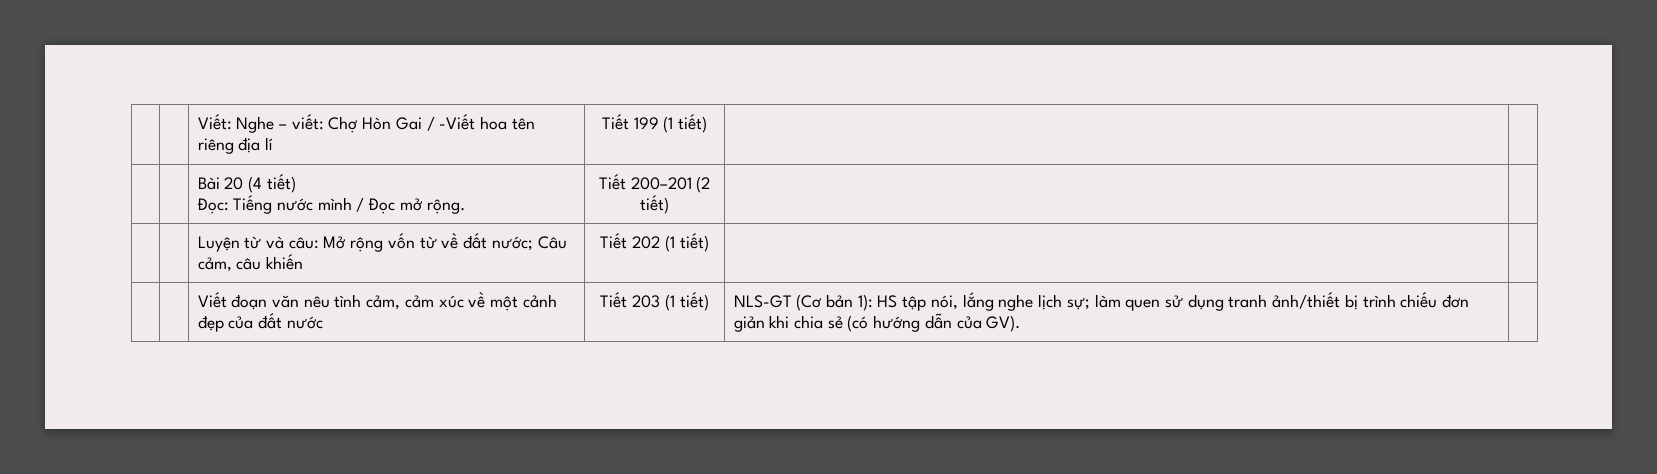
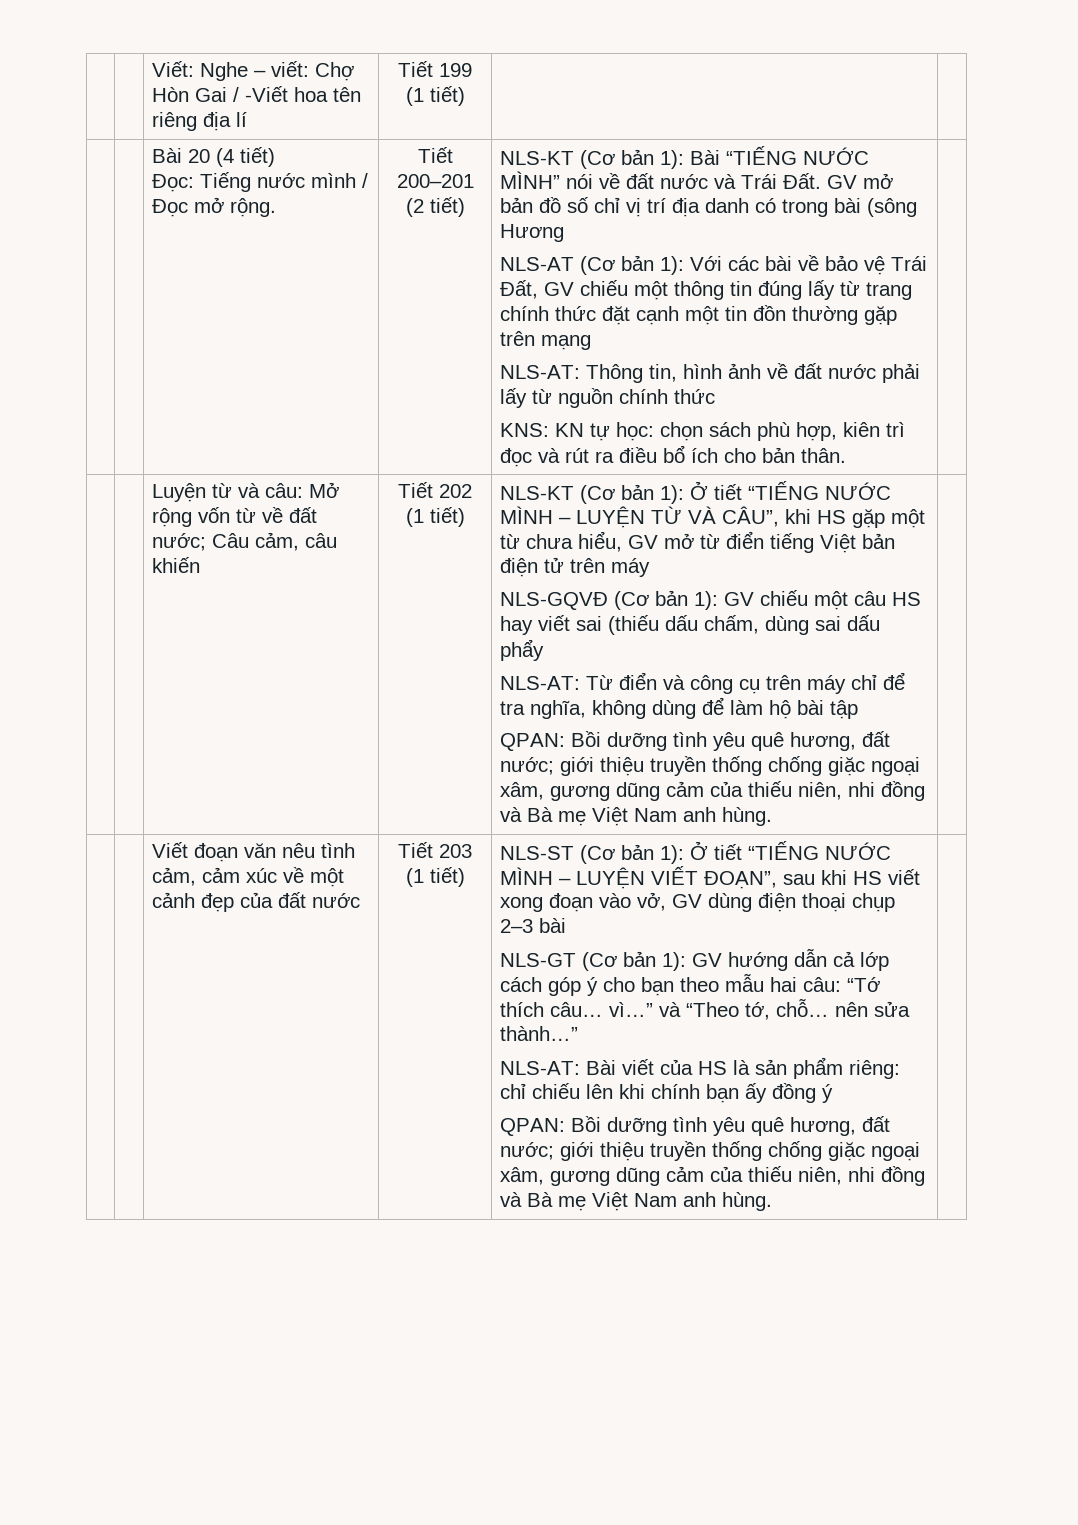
(669, 204) none -> [500,146,870,169] [500,171,894,189] [500,197,918,217] [500,224,565,242] [500,255,928,275] [500,280,913,300] [500,305,898,325] [500,331,592,350] [500,363,921,383] [500,388,716,408] [500,422,906,441] [500,445,847,467] NLS-KT (Cơ bản 1): Bài “TIẾNG NƯỚC MÌNH” nói về đất nước và Trái Đất. GV mở bản đồ số chỉ vị trí địa danh có trong bài (sông Hương // NLS-AT (Cơ bản 1): Với các bài về bảo vệ Trái Đất, GV chiếu một thông tin đúng lấy từ trang chính thức đặt cạnh một tin đồn thường gặp trên mạng // NLS-AT: Thông tin, hình ảnh về đất nước phải lấy từ nguồn chính thức // KNS: KN tự học: chọn sách phù hợp, kiên trì đọc và rút ra điều bổ ích cho bản thân.
(709, 242) none -> [500,481,892,504] [500,506,926,528] [500,531,896,553] [500,557,651,577] [500,590,922,610] [500,615,881,635] [500,639,545,661] [500,672,906,694] [500,697,859,719] [500,731,891,751] [500,756,921,776] [500,781,926,801] [500,807,773,826] NLS-KT (Cơ bản 1): Ở tiết “TIẾNG NƯỚC MÌNH – LUYỆN TỪ VÀ CÂU”, khi HS gặp một từ chưa hiểu, GV mở từ điển tiếng Việt bản điện tử trên máy // NLS-GQVĐ (Cơ bản 1): GV chiếu một câu HS hay viết sai (thiếu dấu chấm, dùng sai dấu phẩy // NLS-AT: Từ điển và công cụ trên máy chỉ để tra nghĩa, không dùng để làm hộ bài tập // QPAN: Bồi dưỡng tình yêu quê hương, đất nước; giới thiệu truyền thống chống giặc ngoại xâm, gương dũng cảm của thiếu niên, nhi đồng và Bà mẹ Việt Nam anh hùng.
[733,292,1470,311] [733,313,1021,332] NLS-GT (Cơ bản 1): HS tập nói, lắng nghe lịch sự; làm quen sử dụng tranh ảnh/thiết bị trình chiếu đơn giản khi chia sẻ (có hướng dẫn của GV). -> [500,841,892,864] [500,866,921,889] [500,892,896,912] [500,918,567,933] [500,949,890,971] [500,974,881,996] [500,999,911,1020] [500,1026,579,1041] [500,1057,901,1079] [500,1083,834,1103] [500,1116,891,1136] [500,1141,921,1161] [500,1166,926,1186] [500,1192,773,1211] NLS-ST (Cơ bản 1): Ở tiết “TIẾNG NƯỚC MÌNH – LUYỆN VIẾT ĐOẠN”, sau khi HS viết xong đoạn vào vở, GV dùng điện thoại chụp 2–3 bài // NLS-GT (Cơ bản 1): GV hướng dẫn cả lớp cách góp ý cho bạn theo mẫu hai câu: “Tớ thích câu… vì…” và “Theo tớ, chỗ… nên sửa thành…” // NLS-AT: Bài viết của HS là sản phẩm riêng: chỉ chiếu lên khi chính bạn ấy đồng ý // QPAN: Bồi dưỡng tình yêu quê hương, đất nước; giới thiệu truyền thống chống giặc ngoại xâm, gương dũng cảm của thiếu niên, nhi đồng và Bà mẹ Việt Nam anh hùng.

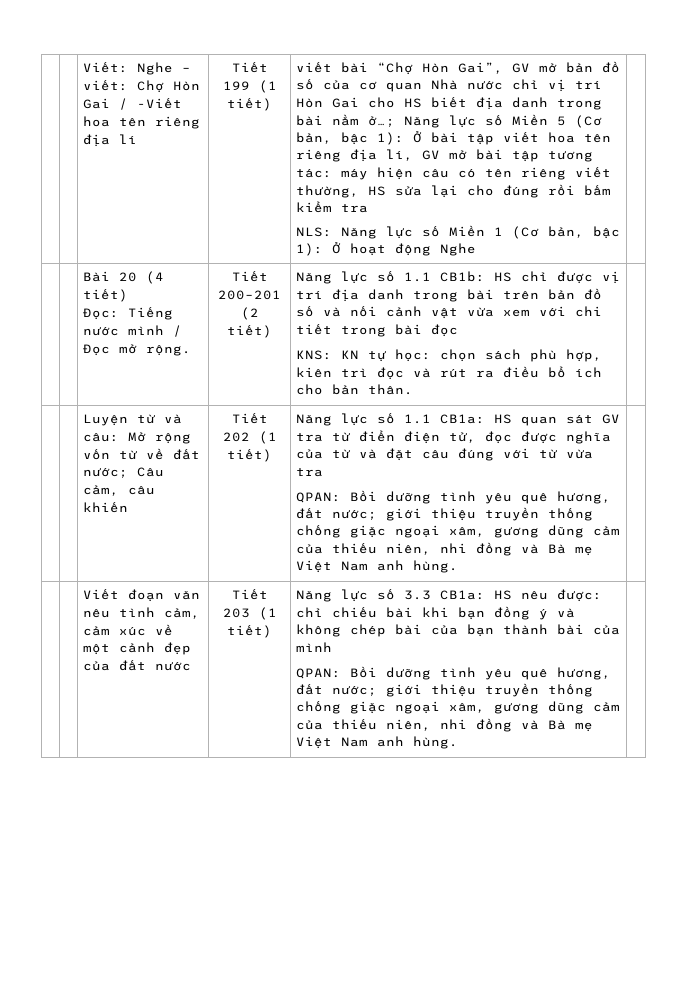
(465, 96) none -> [295,61,620,75] [295,79,602,92] [295,97,602,110] [295,114,602,128] [295,131,611,145] [295,149,593,162] [295,167,611,180] [295,184,611,198] [295,201,368,213] [295,225,620,239] [295,242,476,256] viết bài “Chợ Hòn Gai”, GV mở bản đồ số của cơ quan Nhà nước chỉ vị trí Hòn Gai cho HS biết địa danh trong bài nằm ở…; Năng lực số Miền 5 (Cơ bản, bậc 1): Ở bài tập viết hoa tên riêng địa lí, GV mở bài tập tương tác: máy hiện câu có tên riêng viết thường, HS sửa lại cho đúng rồi bấm kiểm tra // NLS: Năng lực số Miền 1 (Cơ bản, bậc 1): Ở hoạt động Nghe
[500,146,870,169] [500,171,894,189] [500,197,621,213] NLS-KT (Cơ bản 1): Bài “TIẾNG NƯỚC MÌNH” nói về đất nước và Trái Đất. GV mở bản đồ số chỉ -> [295,271,593,284] Năng lực số 1.1 CB1b: HS chỉ được
[755,198,918,217] [500,224,565,242] [500,255,928,275] [500,280,913,300] [500,305,898,325] [500,331,592,350] [500,363,921,383] [500,388,716,408] có trong bài (sông Hương // NLS-AT (Cơ bản 1): Với các bài về bảo vệ Trái Đất, GV chiếu một thông tin đúng lấy từ trang chính thức đặt cạnh một tin đồn thường gặp trên mạng // NLS-AT: Thông tin, hình ảnh về đất nước phải lấy từ nguồn chính thức -> [412,288,602,302] [295,306,602,319] [295,324,458,337] trong bài trên bản đồ số và nối cảnh vật vừa xem với chi tiết trong bài đọc
[500,481,892,504] [500,506,926,528] [500,531,896,553] [500,557,651,577] [500,590,922,610] [500,615,881,635] [500,639,545,661] [500,672,906,694] [500,697,859,719] NLS-KT (Cơ bản 1): Ở tiết “TIẾNG NƯỚC MÌNH – LUYỆN TỪ VÀ CÂU”, khi HS gặp một từ chưa hiểu, GV mở từ điển tiếng Việt bản điện tử trên máy // NLS-GQVĐ (Cơ bản 1): GV chiếu một câu HS hay viết sai (thiếu dấu chấm, dùng sai dấu phẩy // NLS-AT: Từ điển và công cụ trên máy chỉ để tra nghĩa, không dùng để làm hộ bài tập -> [295,413,620,426] [295,430,611,444] [295,448,593,461] [295,468,323,477] Năng lực số 1.1 CB1a: HS quan sát GV tra từ điển điện tử, đọc được nghĩa của từ và đặt câu đúng với từ vừa tra
[500,841,892,864] [500,866,921,889] [500,892,896,912] [500,918,567,933] [500,949,890,971] [500,974,881,996] [500,999,911,1020] [500,1026,579,1041] [500,1057,901,1079] [500,1083,834,1103] NLS-ST (Cơ bản 1): Ở tiết “TIẾNG NƯỚC MÌNH – LUYỆN VIẾT ĐOẠN”, sau khi HS viết xong đoạn vào vở, GV dùng điện thoại chụp 2–3 bài // NLS-GT (Cơ bản 1): GV hướng dẫn cả lớp cách góp ý cho bạn theo mẫu hai câu: “Tớ thích câu… vì…” và “Theo tớ, chỗ… nên sửa thành…” // NLS-AT: Bài viết của HS là sản phẩm riêng: chỉ chiếu lên khi chính bạn ấy đồng ý -> [295,589,602,602] [295,606,575,620] [295,624,620,637] [295,642,332,652] Năng lực số 3.3 CB1a: HS nêu được: chỉ chiếu bài khi bạn đồng ý và không chép bài của bạn thành bài của mình

